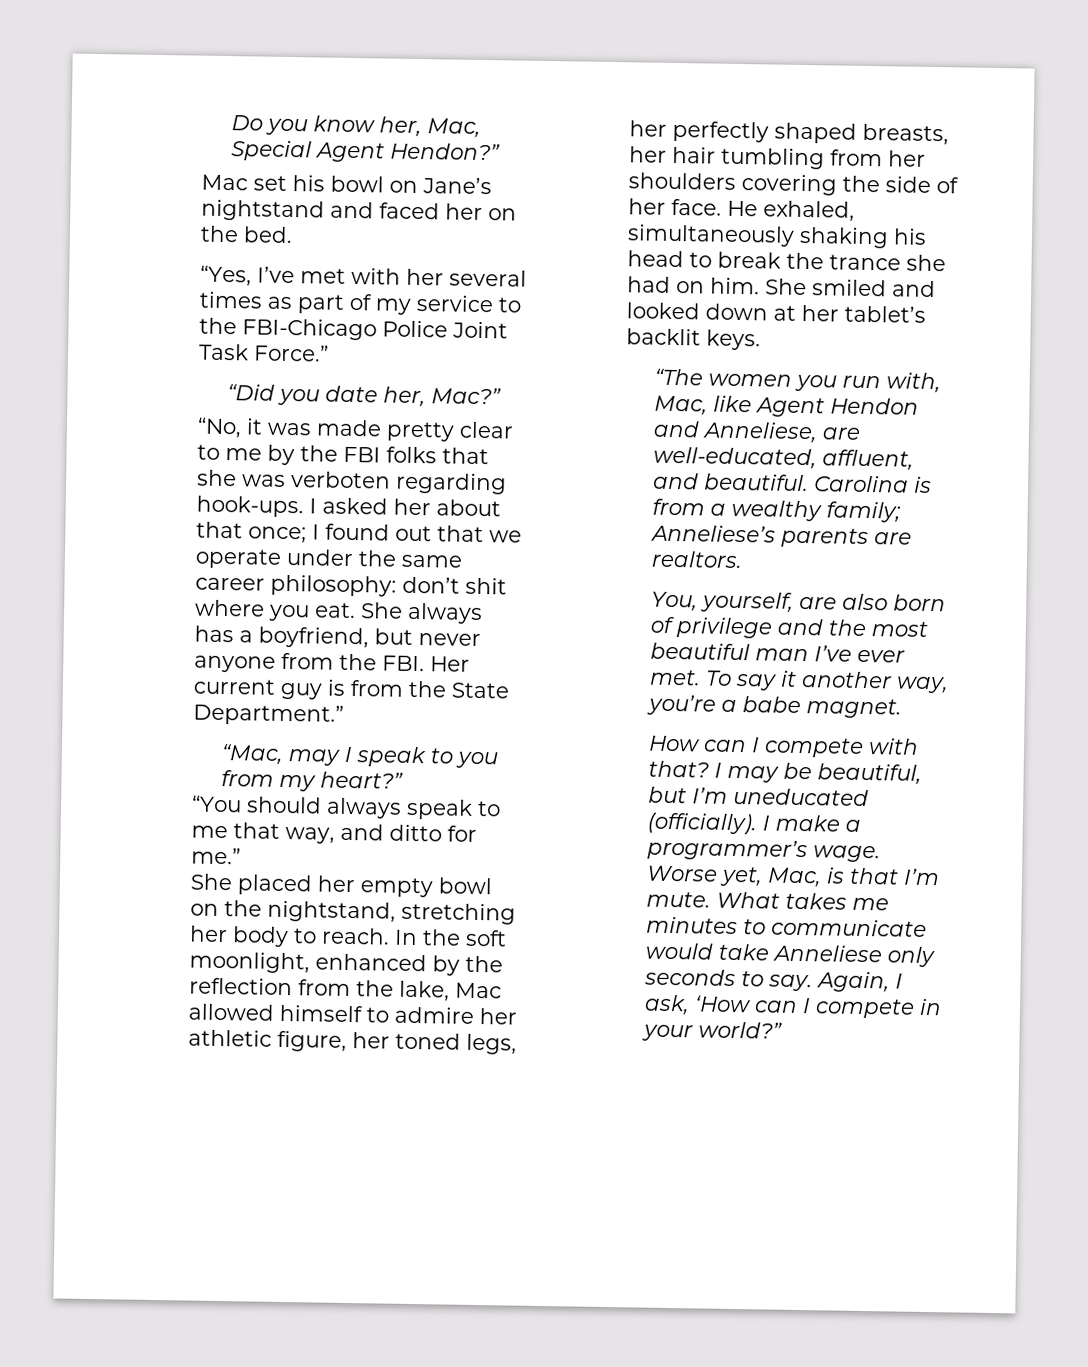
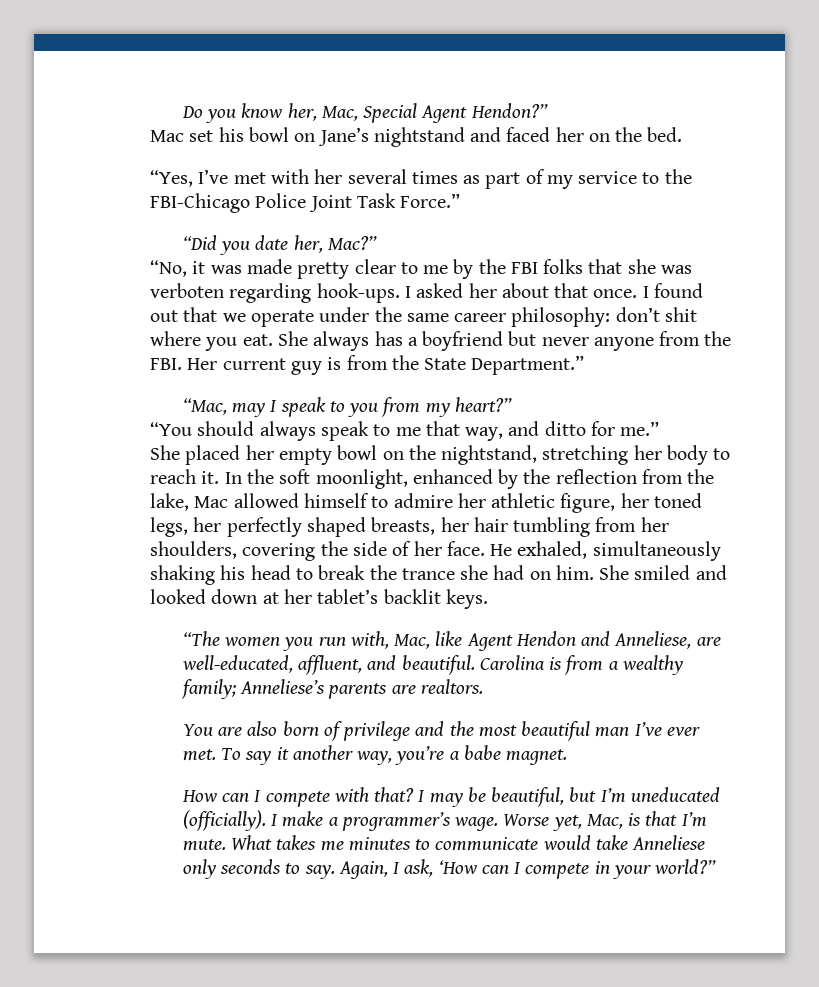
[248,526,308,544] once; -> [593,289,638,298] once.
[258,626,370,649] boyfriend, -> [422,331,504,351] boyfriend
[321,927,391,945] reach. -> [150,469,220,484] reach it.
[628,172,737,190] shoulders -> [150,541,238,559] shoulders,
[650,591,794,613] You, yourself, -> [182,724,213,736] You

